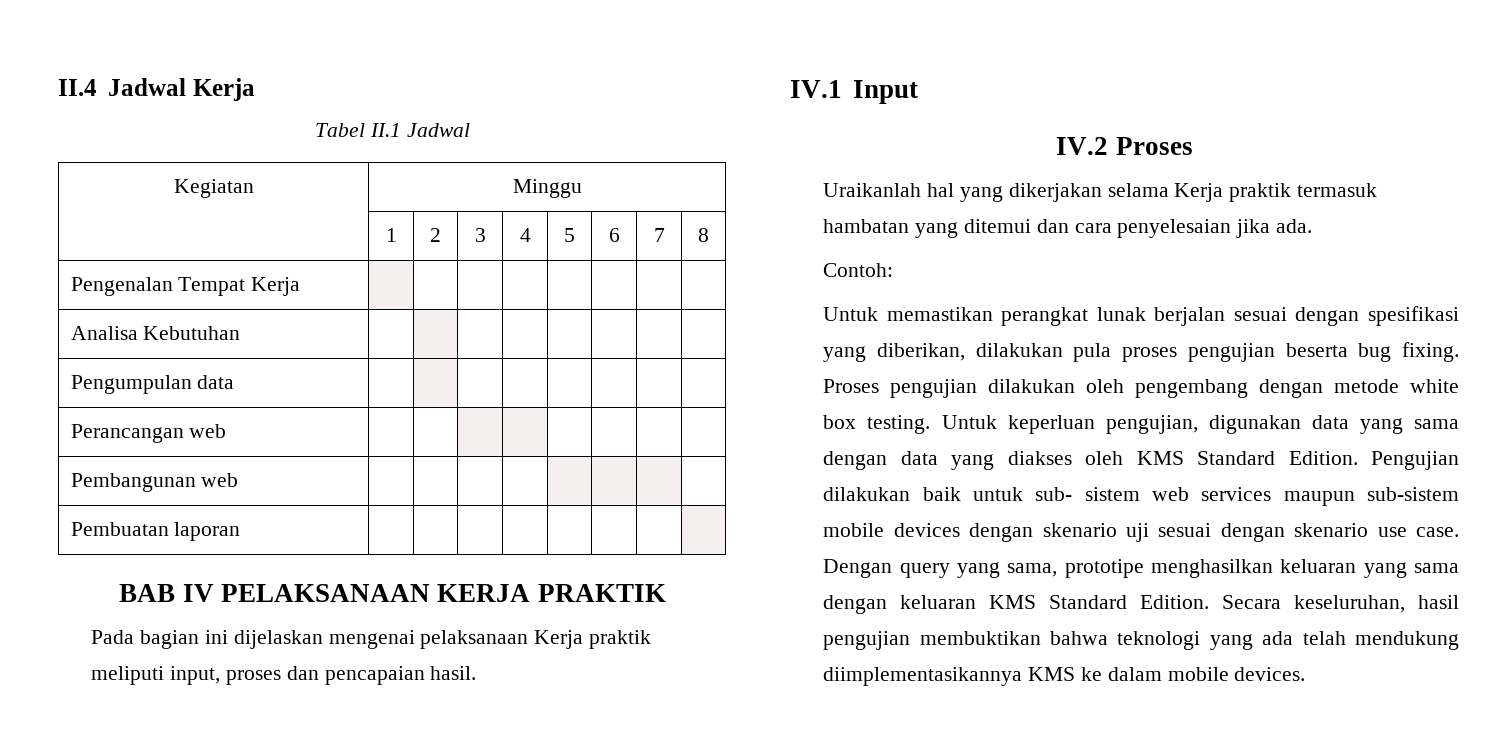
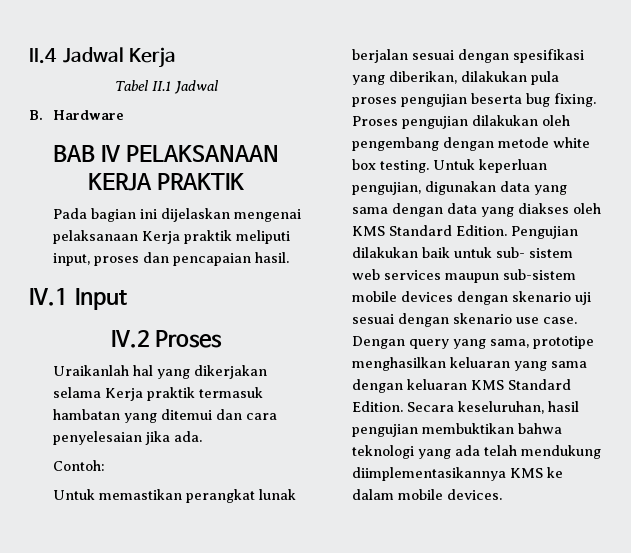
[173,179,254,198] [512,179,582,198] [385,228,397,242] [430,228,441,242] [474,228,486,242] [519,228,531,242] [564,228,575,242] [608,228,620,242] [653,228,665,242] [698,228,709,242] [70,277,301,296] [70,326,241,340] [70,375,235,394] [70,424,227,443] [70,473,239,492] [70,522,241,541] // Kegiatan | Minggu // | 1 | 2 | 3 | 4 | 5 | 6 | 7 | 8 // Pengenalan Tempat Kerja | | | | | | | | // Analisa Kebutuhan | | | | | | | | // Pengumpulan data | | | | | | | | // Perancangan web | | | | | | | | // Pembangunan web | | | | | | | | // Pembuatan laporan | | | | | | | | -> [29,110,124,120] // B. Hardware

